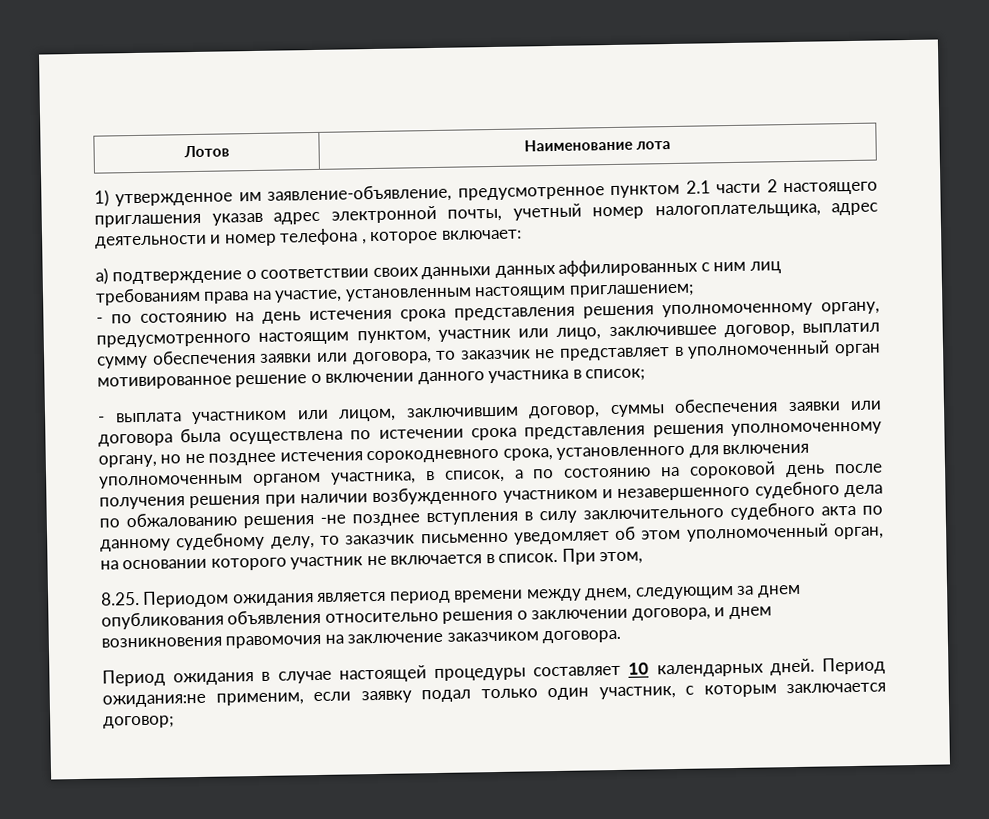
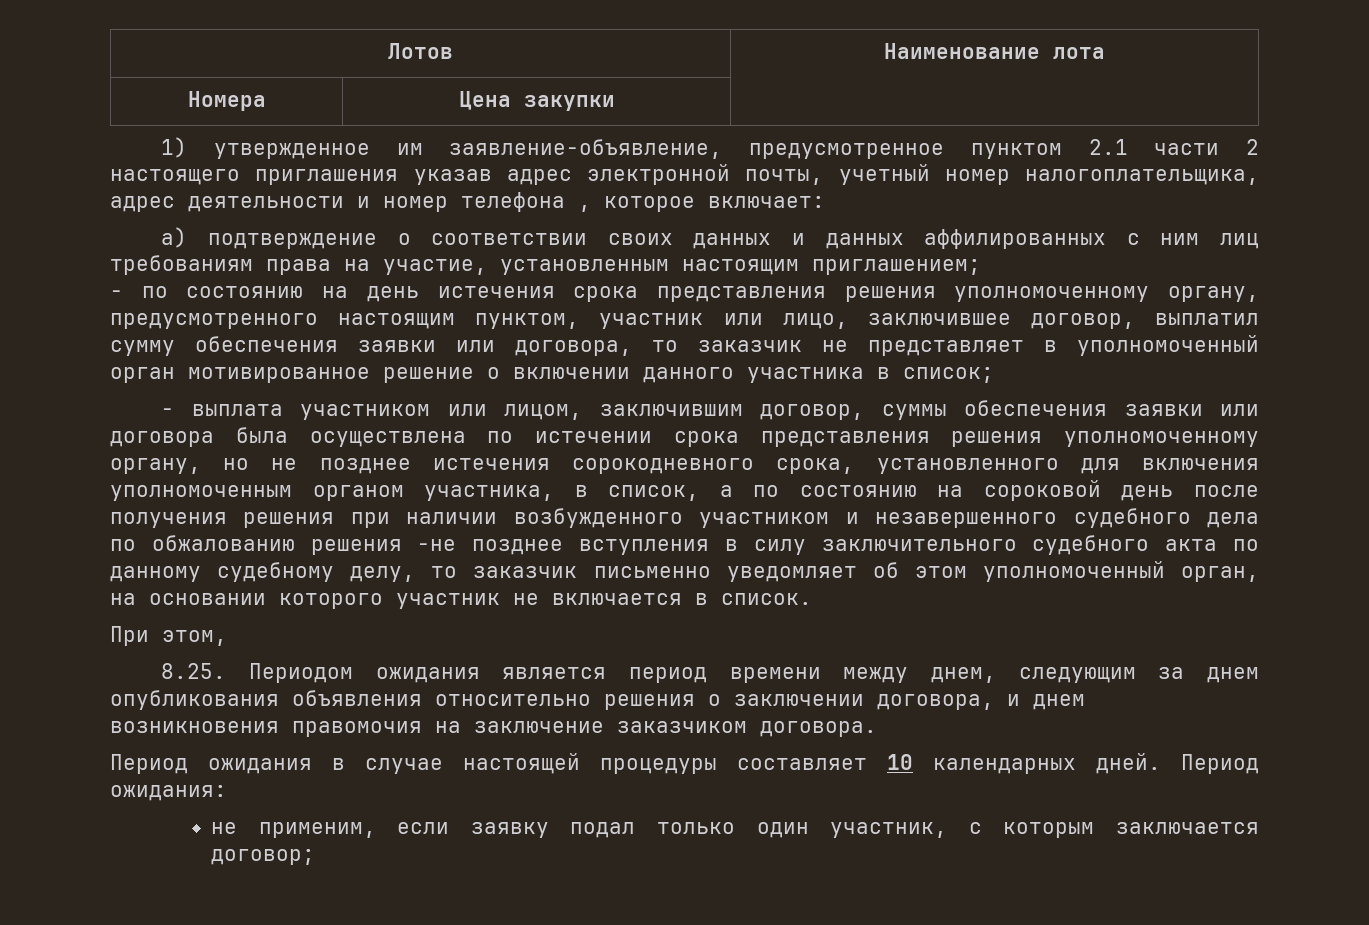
(672, 145) none -> [187,91,266,111] [458,91,615,111] // Номера | Цена закупки |
[421,266,492,280] данныхи -> [693,233,805,249] данных и
(559, 557) none -> (812, 599) //
[102,693,206,708] ожидания:не -> [110,785,227,801] [210,822,237,834] ожидания: // не

